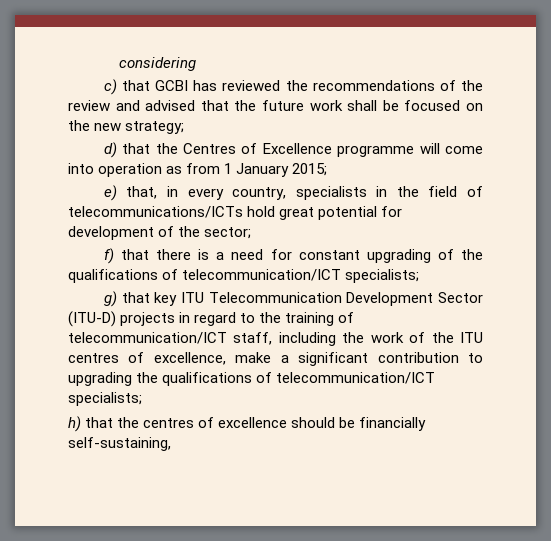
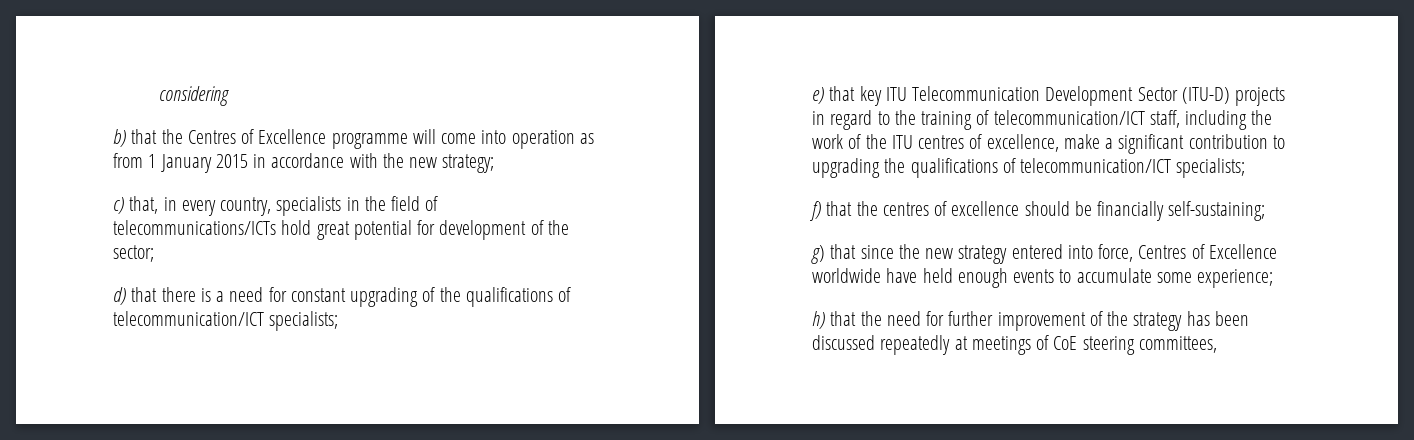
[103,79,483,95] [68,100,484,111] [68,120,185,134] [103,142,117,158] c) that GCBI has reviewed the recommendations of the review and advised that the future work shall be focused on the new strategy; // d) -> [113,129,126,147] b)
[292,163,328,176] [103,185,117,201] 2015; // e) -> [215,153,495,173] [113,197,124,214] 2015 in accordance with the new strategy; // c)
[103,248,114,264] f) -> [113,287,126,305] d)
[103,291,117,307] g) -> [812,87,824,104] e)
[68,416,81,432] h) -> [810,201,821,221] f)
[68,437,171,451] self-sustaining, -> [1168,201,1266,221] [811,244,1277,264] [812,268,1274,288] [812,311,1249,331] [812,335,1217,355] self-sustaining; // g) that since the new strategy entered into force, Centres of Excellence worldwide have held enough events to accumulate some experience; // h) that the need for further improvement of the strategy has been discussed repeatedly at meetings of CoE steering committees,

